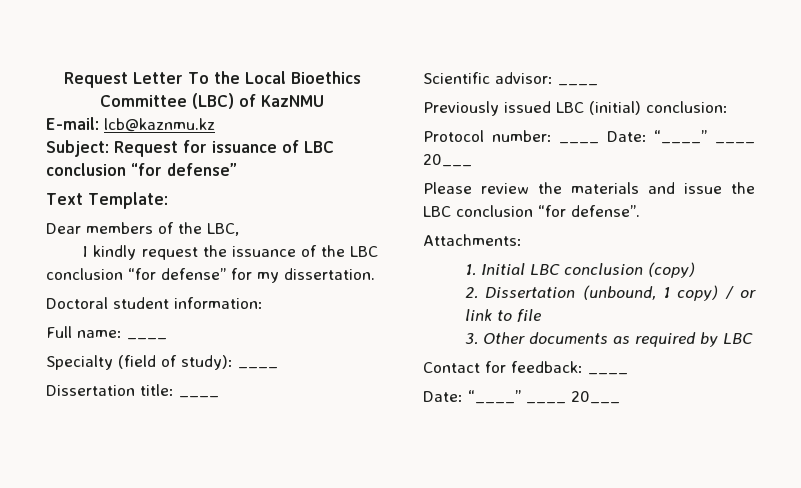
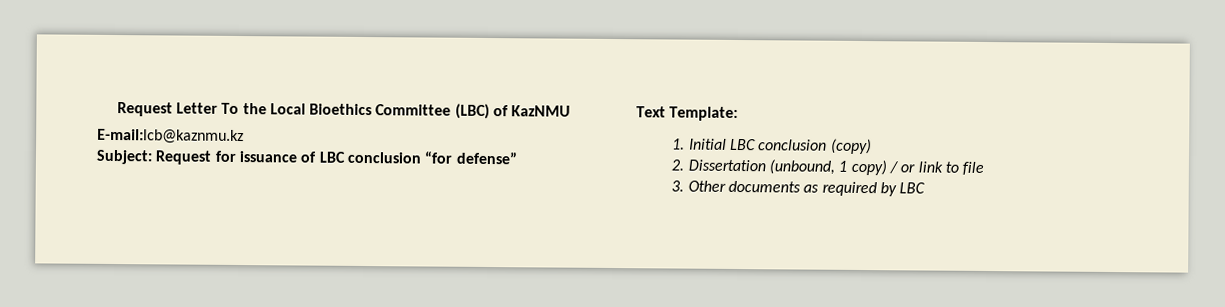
[46,117,215,132] E-mail: lcb@kaznmu.kz -> [97,128,244,145] E-mail:lcb@kaznmu.kz
[46,222,239,236] [83,245,378,260] [46,268,375,283] [46,297,263,309] [46,326,122,338] [127,338,167,340] [46,355,278,370] [46,384,174,396] [179,396,219,398] [423,72,553,84] [558,84,598,86] [423,101,728,116] [423,130,552,142] [559,142,600,144] [606,130,755,144] [423,154,472,167] [423,182,755,194] [423,205,640,217] [423,234,522,246] // Dear members of the LBC, // I kindly request the issuance of the LBC conclusion “for defense” for my dissertation. // Doctoral student information: // Full name: ____ // Specialty (field of study): ____ // Dissertation title: ____ // Scientific advisor: ____ // Previously issued LBC (initial) conclusion: // Protocol number: ____ Date: “____” ____ 20___ // Please review the materials and issue the LBC conclusion “for defense”. // Attachments: -> (739, 114) none
[423,361,583,373] [588,373,628,375] [423,390,620,404] // Contact for feedback: ____ // Date: “____” ____ 20___ -> (926, 188) none

